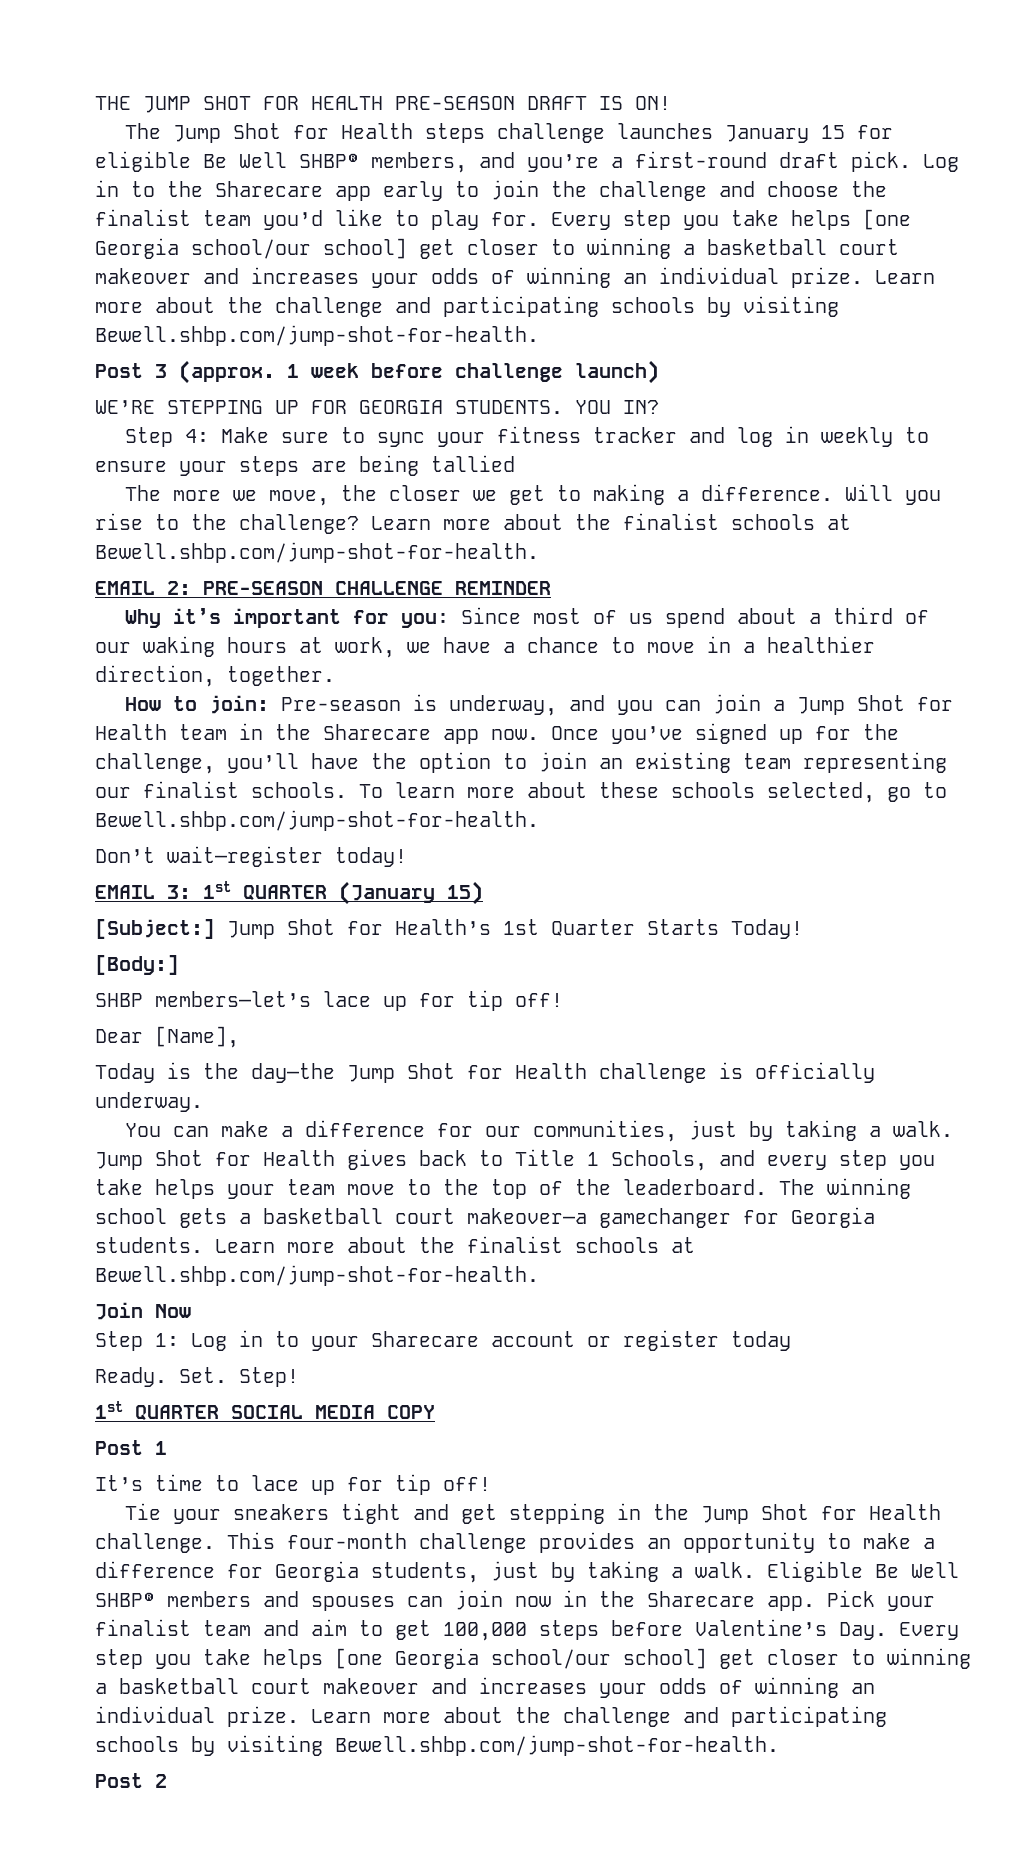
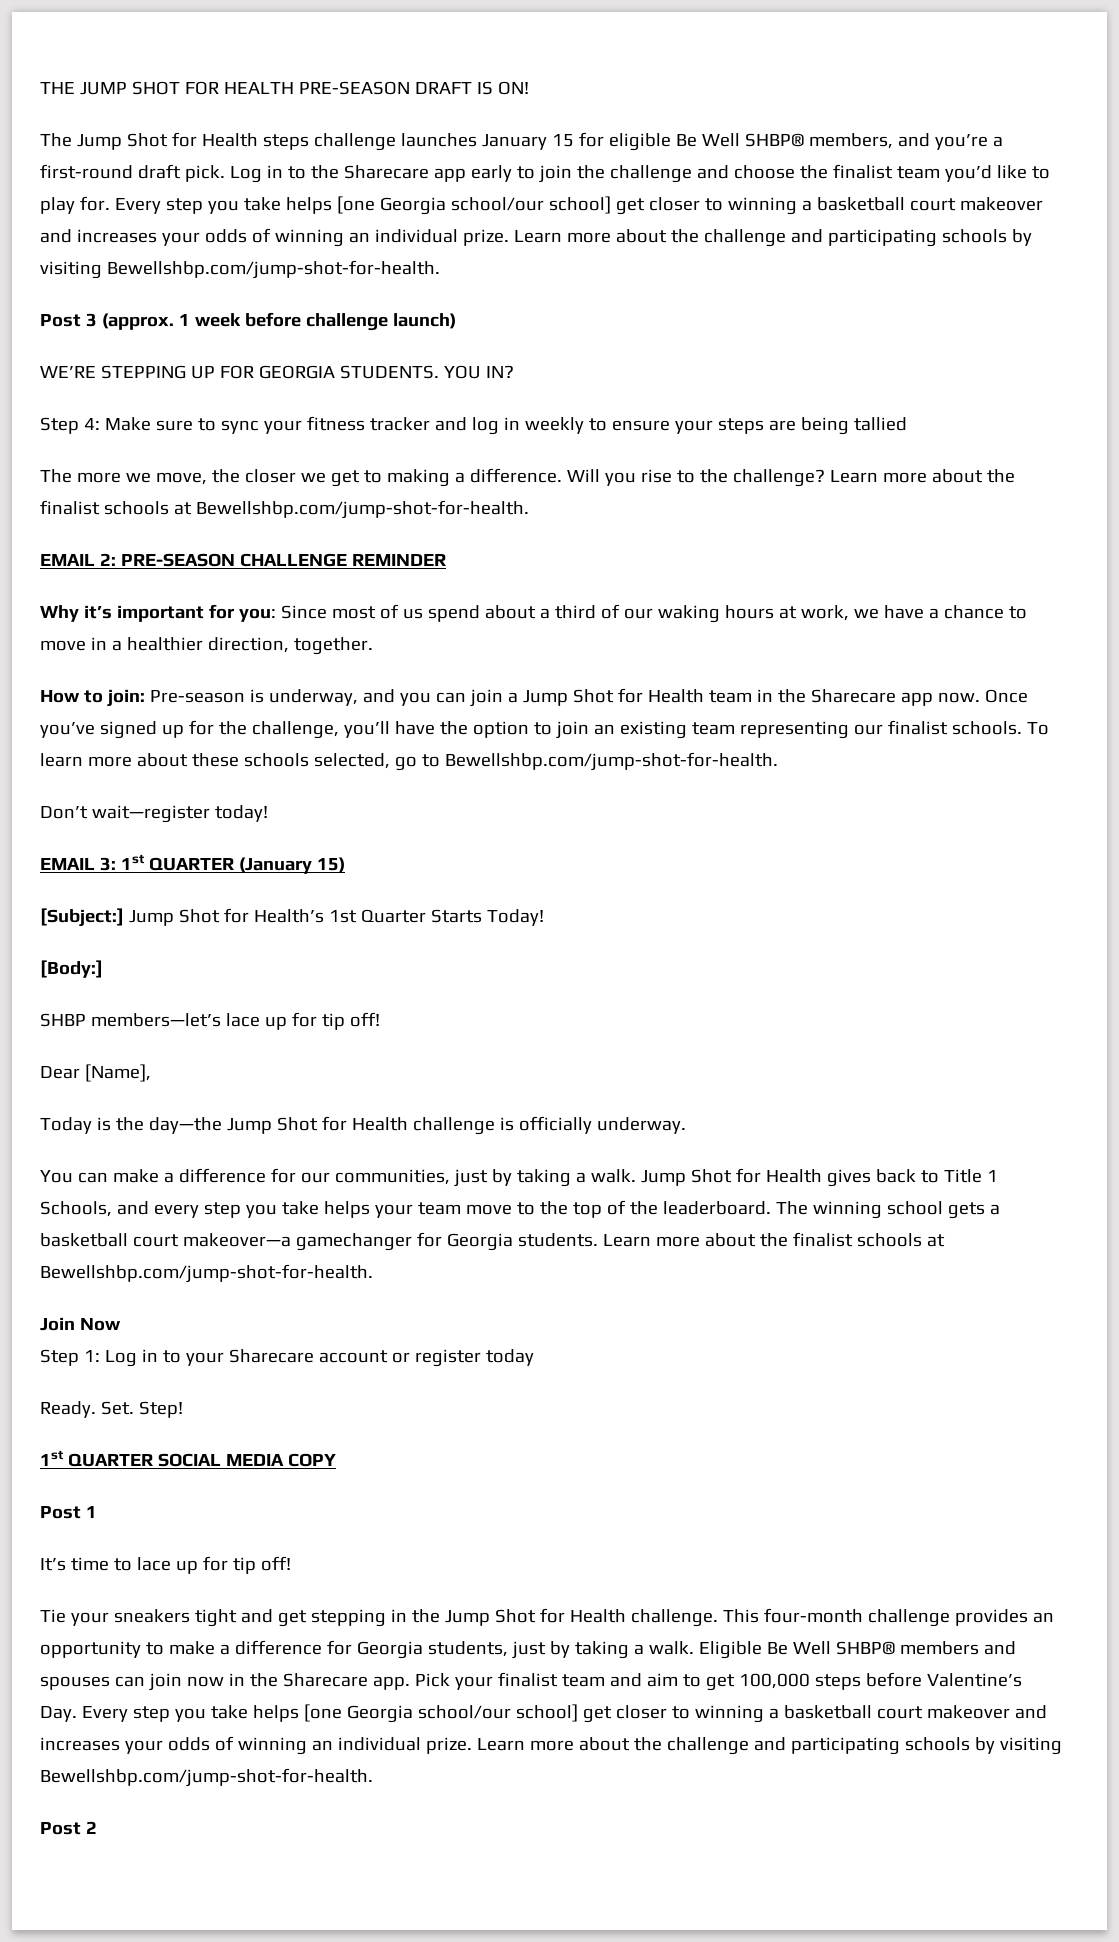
[95,325,539,346] Bewell.shbp.com/jump-shot-for-health. -> [106,260,440,279] Bewellshbp.com/jump-shot-for-health.
[95,542,539,563] Bewell.shbp.com/jump-shot-for-health. -> [195,500,529,519] Bewellshbp.com/jump-shot-for-health.
[95,810,539,831] Bewell.shbp.com/jump-shot-for-health. -> [444,752,778,771] Bewellshbp.com/jump-shot-for-health.
[95,1265,539,1286] Bewell.shbp.com/jump-shot-for-health. -> [40,1264,373,1283] Bewellshbp.com/jump-shot-for-health.
[335,1735,779,1756] Bewell.shbp.com/jump-shot-for-health. -> [40,1768,373,1787] Bewellshbp.com/jump-shot-for-health.

